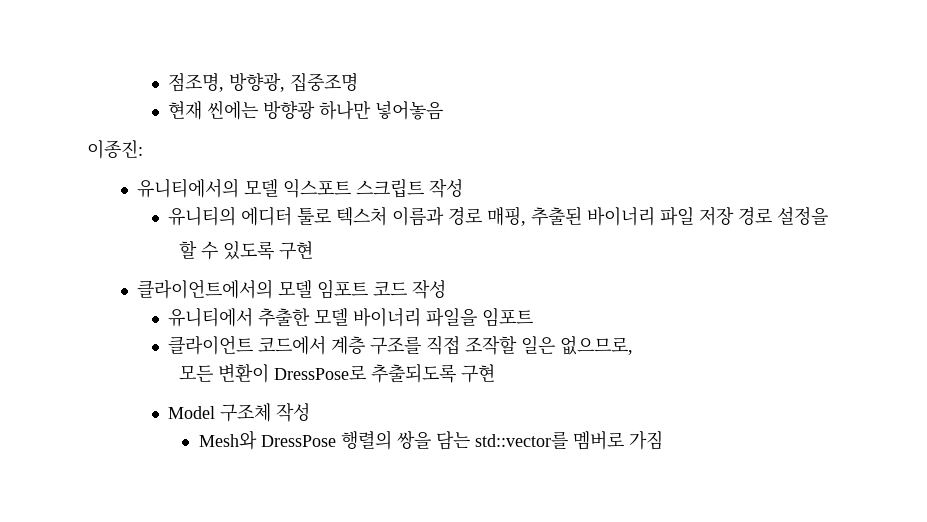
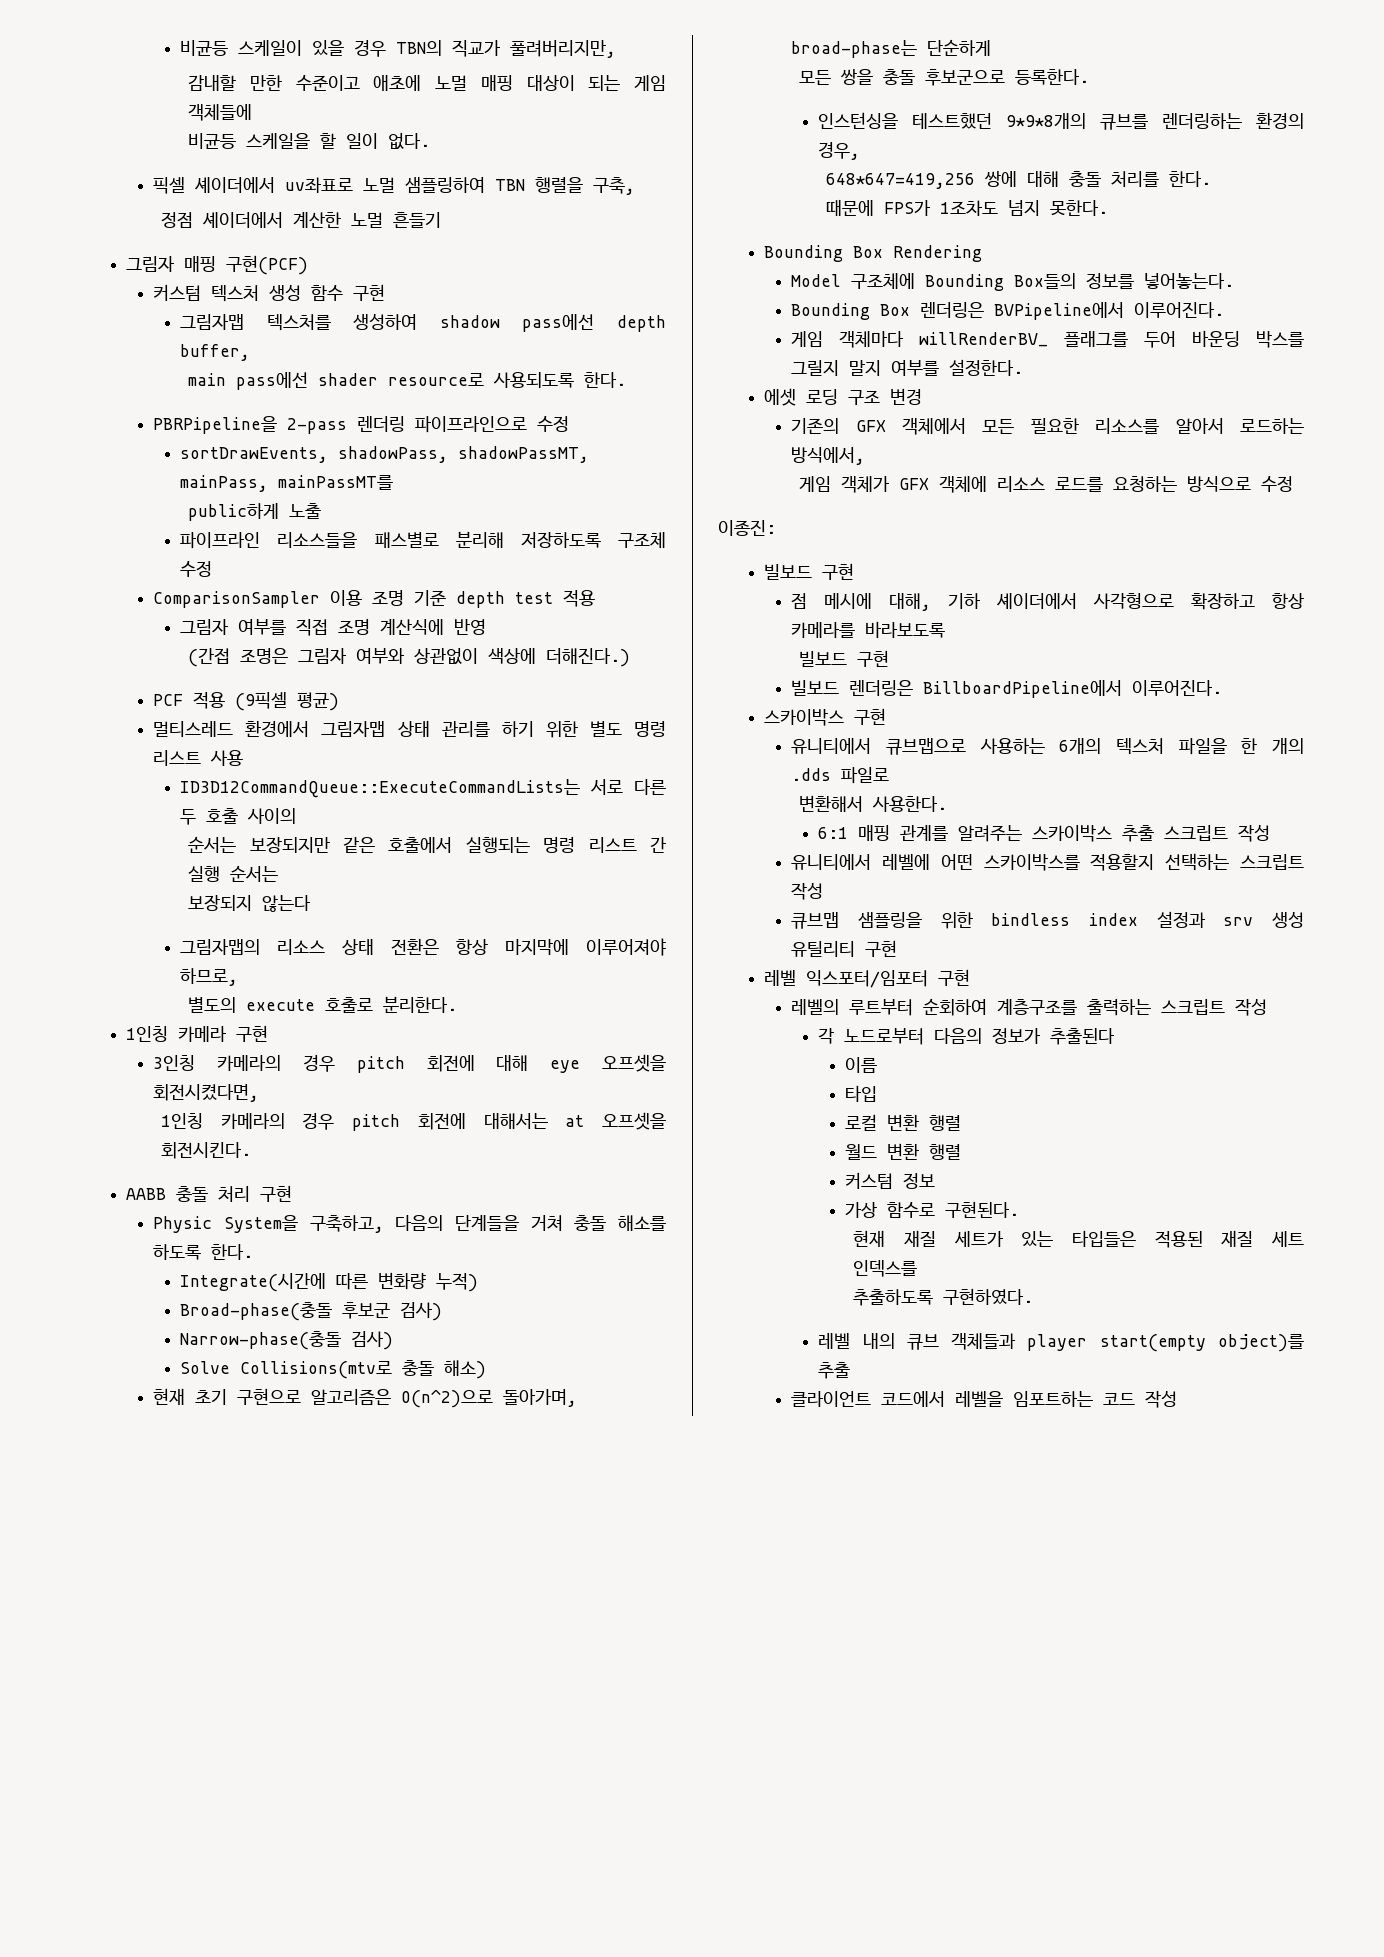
[168,72,359,92] [168,100,444,120] [87,140,143,159] [137,178,464,198] [168,206,829,226] [178,241,313,260] [137,279,447,299] [168,307,534,327] [168,335,634,355] [178,364,495,383] [168,403,311,422] [198,430,663,450] 점조명, 방향광, 집중조명 // 현재 씬에는 방향광 하나만 넣어놓음 // 이종진: // 유니티에서의 모델 익스포트 스크립트 작성 // 유니티의 에디터 툴로 텍스처 이름과 경로 매핑, 추출된 바이너리 파일 저장 경로 설정을 // 할 수 있도록 구현 // 클라이언트에서의 모델 임포트 코드 작성 // 유니티에서 추출한 모델 바이너리 파일을 임포트 // 클라이언트 코드에서 계층 구조를 직접 조작할 일은 없으므로, // 모든 변환이 DressPose로 추출되도록 구현 // Model 구조체 작성 // Mesh와 DressPose 행렬의 쌍을 담는 std::vector를 멤버로 가짐 -> [180,40,617,58] [188,75,666,91] [188,104,253,121] [188,133,431,150] [153,177,636,195] [161,211,442,228] [126,255,309,275] [153,284,386,302] [180,314,666,332] [180,344,251,361] [188,372,627,390] [153,416,570,434] [180,446,590,463] [180,475,394,492] [188,503,322,521] [180,531,666,549] [180,561,213,577] [153,590,596,608] [180,618,487,636] [188,648,631,667] [153,692,340,711] [153,720,667,738] [153,750,244,766] [180,779,666,798] [180,808,297,825] [188,836,666,853] [188,865,279,882] [188,895,312,912] [180,938,666,956] [180,968,239,986] [188,996,458,1013] [126,1025,269,1042] [153,1054,666,1073] [153,1084,260,1102] [161,1112,666,1131] [161,1142,252,1159] [126,1185,293,1202] [153,1214,666,1233] [153,1244,254,1260] [180,1272,479,1292] [180,1302,443,1321] [180,1331,394,1350] [180,1360,487,1379] [153,1388,578,1408] [791,39,992,58] [799,69,1090,86] [818,112,1304,130] [818,142,861,160] [826,171,1212,189] [826,199,1109,216] [764,245,983,262] [791,273,1235,291] [791,302,1225,320] [791,330,1304,348] [791,359,1024,376] [764,388,923,406] [791,418,1304,435] [791,447,866,465] [799,476,1294,493] [718,520,776,536] [764,563,855,580] [791,593,1304,611] [791,621,946,638] [799,650,890,667] [791,680,1223,698] [764,708,887,726] [791,738,1304,755] [791,767,890,784] [799,795,948,812] [818,824,1271,842] [791,853,1304,871] [791,882,824,900] [791,911,1304,929] [791,940,898,957] [764,969,971,988] [791,998,1268,1016] [818,1028,1116,1045] [845,1057,878,1073] [845,1085,878,1102] [845,1114,962,1131] [845,1143,962,1160] [845,1172,936,1189] [845,1201,1020,1218] [853,1230,1304,1248] [853,1260,918,1277] [853,1288,1034,1306] [818,1333,1304,1352] [818,1362,851,1379] [791,1390,1178,1408] 비균등 스케일이 있을 경우 TBN의 직교가 풀려버리지만, // 감내할 만한 수준이고 애초에 노멀 매핑 대상이 되는 게임 객체들에 // 비균등 스케일을 할 일이 없다. // 픽셀 셰이더에서 uv좌표로 노멀 샘플링하여 TBN 행렬을 구축, // 정점 셰이더에서 계산한 노멀 흔들기 // 그림자 매핑 구현(PCF) // 커스텀 텍스처 생성 함수 구현 // 그림자맵 텍스처를 생성하여 shadow pass에선 depth buffer, // main pass에선 shader resource로 사용되도록 한다. // PBRPipeline을 2-pass 렌더링 파이프라인으로 수정 // sortDrawEvents, shadowPass, shadowPassMT, mainPass, mainPassMT를 // public하게 노출 // 파이프라인 리소스들을 패스별로 분리해 저장하도록 구조체 수정 // ComparisonSampler 이용 조명 기준 depth test 적용 // 그림자 여부를 직접 조명 계산식에 반영 // (간접 조명은 그림자 여부와 상관없이 색상에 더해진다.) // PCF 적용 (9픽셀 평균) // 멀티스레드 환경에서 그림자맵 상태 관리를 하기 위한 별도 명령 리스트 사용 // ID3D12CommandQueue::ExecuteCommandLists는 서로 다른 두 호출 사이의 // 순서는 보장되지만 같은 호출에서 실행되는 명령 리스트 간 실행 순서는 // 보장되지 않는다 // 그림자맵의 리소스 상태 전환은 항상 마지막에 이루어져야 하므로, // 별도의 execute 호출로 분리한다. // 1인칭 카메라 구현 // 3인칭 카메라의 경우 pitch 회전에 대해 eye 오프셋을 회전시켰다면, // 1인칭 카메라의 경우 pitch 회전에 대해서는 at 오프셋을 회전시킨다. // AABB 충돌 처리 구현 // Physic System을 구축하고, 다음의 단계들을 거쳐 충돌 해소를 하도록 한다. // Integrate(시간에 따른 변화량 누적) // Broad-phase(충돌 후보군 검사) // Narrow-phase(충돌 검사) // Solve Collisions(mtv로 충돌 해소) // 현재 초기 구현으로 알고리즘은 O(n^2)으로 돌아가며, broad-phase는 단순하게 // 모든 쌍을 충돌 후보군으로 등록한다. // 인스턴싱을 테스트했던 9*9*8개의 큐브를 렌더링하는 환경의 경우, // 648*647=419,256 쌍에 대해 충돌 처리를 한다. // 때문에 FPS가 1조차도 넘지 못한다. // Bounding Box Rendering // Model 구조체에 Bounding Box들의 정보를 넣어놓는다. // Bounding Box 렌더링은 BVPipeline에서 이루어진다. // 게임 객체마다 willRenderBV_ 플래그를 두어 바운딩 박스를 그릴지 말지 여부를 설정한다. // 에셋 로딩 구조 변경 // 기존의 GFX 객체에서 모든 필요한 리소스를 알아서 로드하는 방식에서, // 게임 객체가 GFX 객체에 리소스 로드를 요청하는 방식으로 수정 // 이종진: // 빌보드 구현 // 점 메시에 대해, 기하 셰이더에서 사각형으로 확장하고 항상 카메라를 바라보도록 // 빌보드 구현 // 빌보드 렌더링은 BillboardPipeline에서 이루어진다. // 스카이박스 구현 // 유니티에서 큐브맵으로 사용하는 6개의 텍스처 파일을 한 개의 .dds 파일로 // 변환해서 사용한다. // 6:1 매핑 관계를 알려주는 스카이박스 추출 스크립트 작성 // 유니티에서 레벨에 어떤 스카이박스를 적용할지 선택하는 스크립트 작성 // 큐브맵 샘플링을 위한 bindless index 설정과 srv 생성 유틸리티 구현 // 레벨 익스포터/임포터 구현 // 레벨의 루트부터 순회하여 계층구조를 출력하는 스크립트 작성 // 각 노드로부터 다음의 정보가 추출된다 // 이름 // 타입 // 로컬 변환 행렬 // 월드 변환 행렬 // 커스텀 정보 // 가상 함수로 구현된다. // 현재 재질 세트가 있는 타입들은 적용된 재질 세트 인덱스를 // 추출하도록 구현하였다. // 레벨 내의 큐브 객체들과 player start(empty object)를 추출 // 클라이언트 코드에서 레벨을 임포트하는 코드 작성

